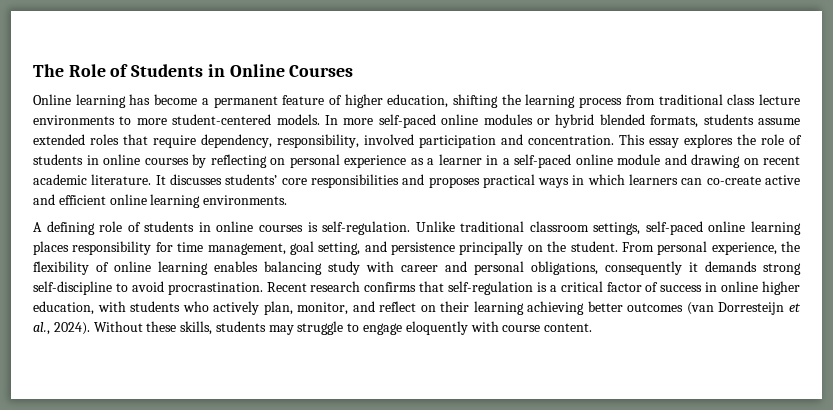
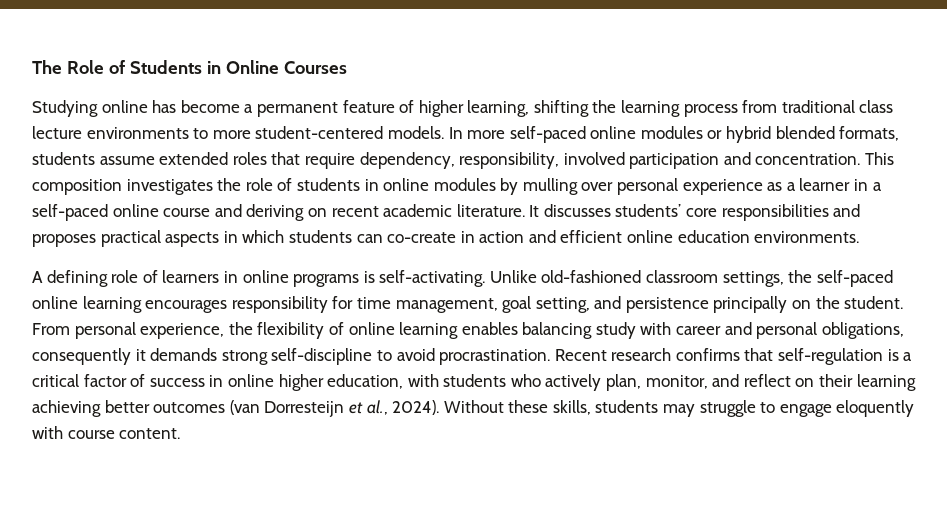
[33,94,126,108] Online learning -> [32,100,148,117] Studying online
[387,94,449,108] education, -> [467,100,530,117] learning,
[649,134,733,148] essay explores -> [32,179,213,195] composition investigates
[144,154,285,168] courses by reflecting on -> [433,178,614,195] modules by mulling over
[617,154,740,168] module and drawing -> [163,204,305,221] course and deriving
[538,178,570,188] ways -> [165,232,220,247] aspects
[629,174,679,185] learners -> [288,230,352,243] students
[765,175,800,185] active -> [460,231,525,243] in action
[150,194,201,208] learning -> [677,230,750,243] education
[144,221,525,235] students in online courses is self-regulation. Unlike traditional -> [162,270,642,287] learners in online programs is self-activating. Unlike old-fashioned
(641, 228) none -> [788,270,813,283] the
[33,241,69,255] places -> [145,300,228,313] encourages

